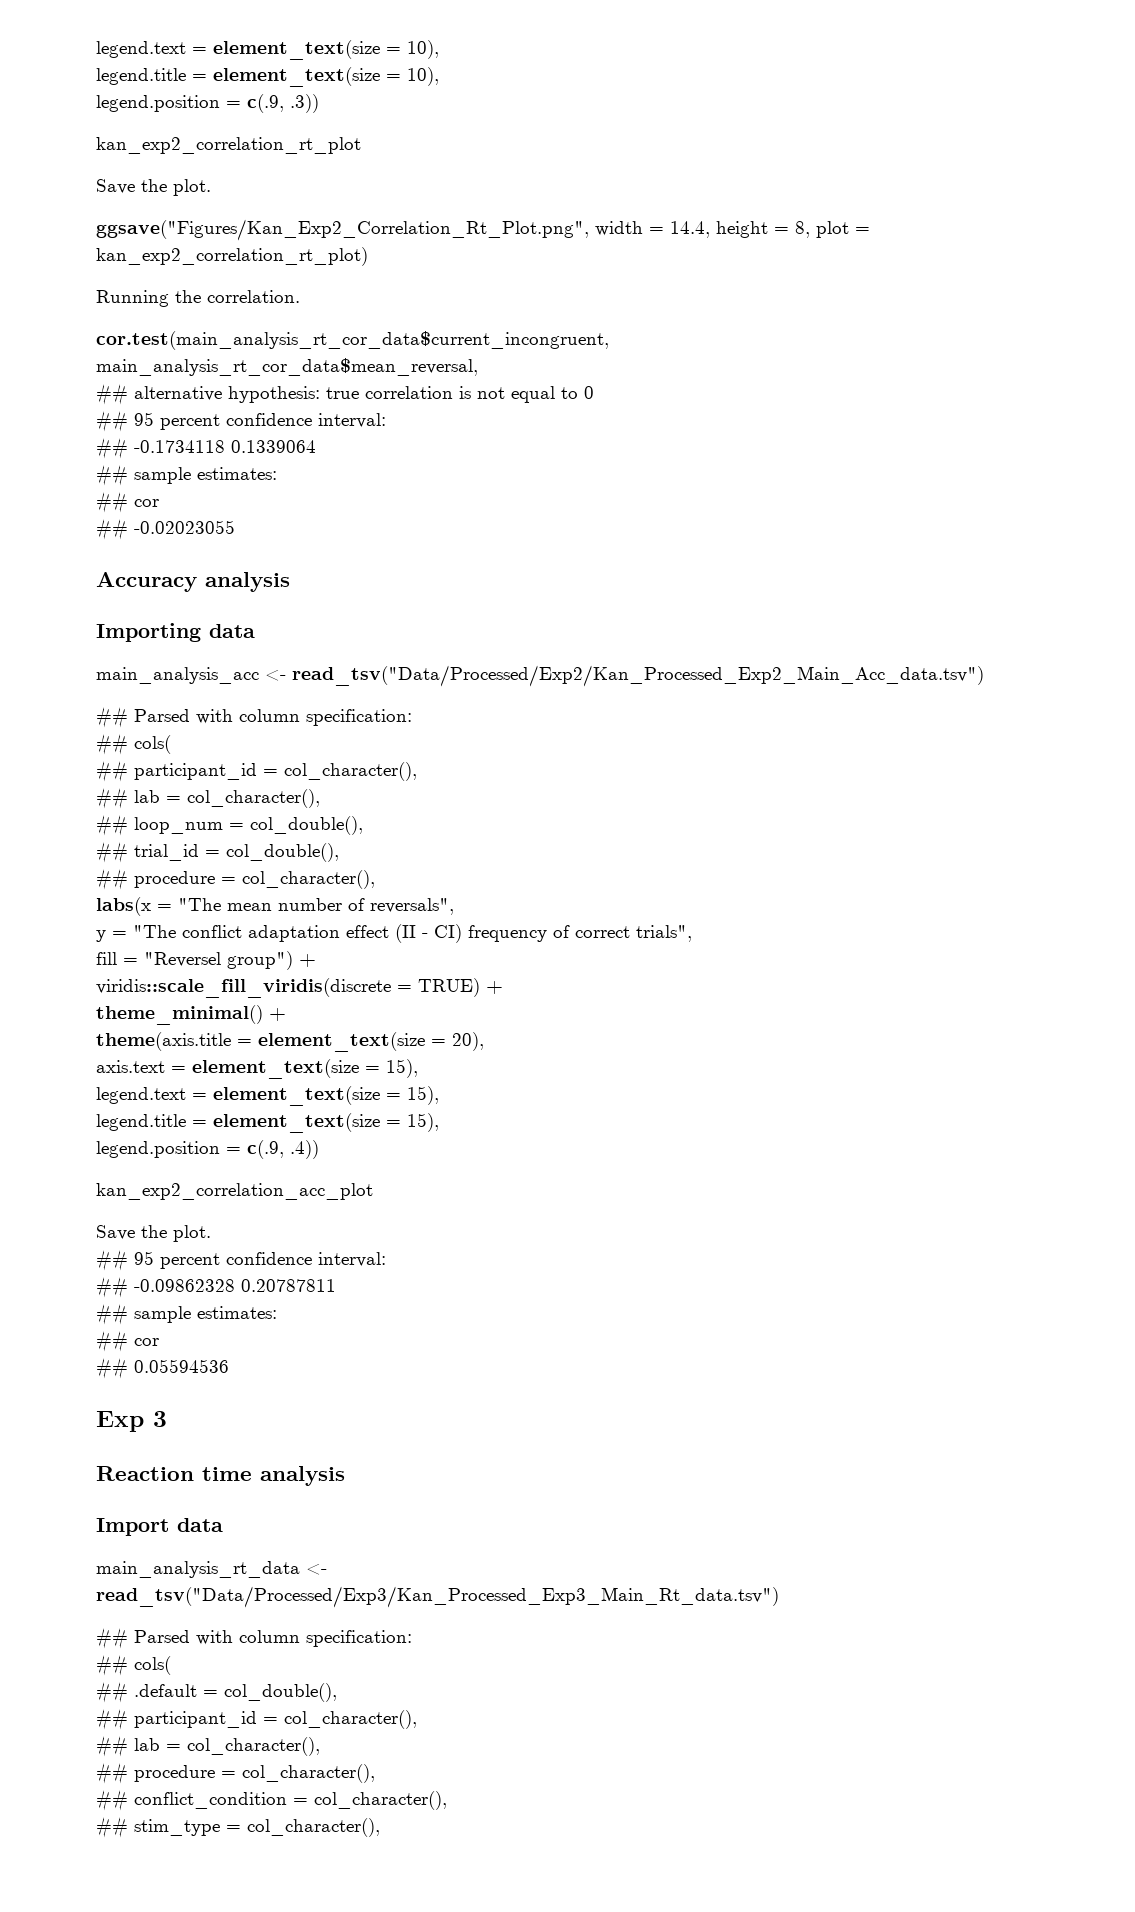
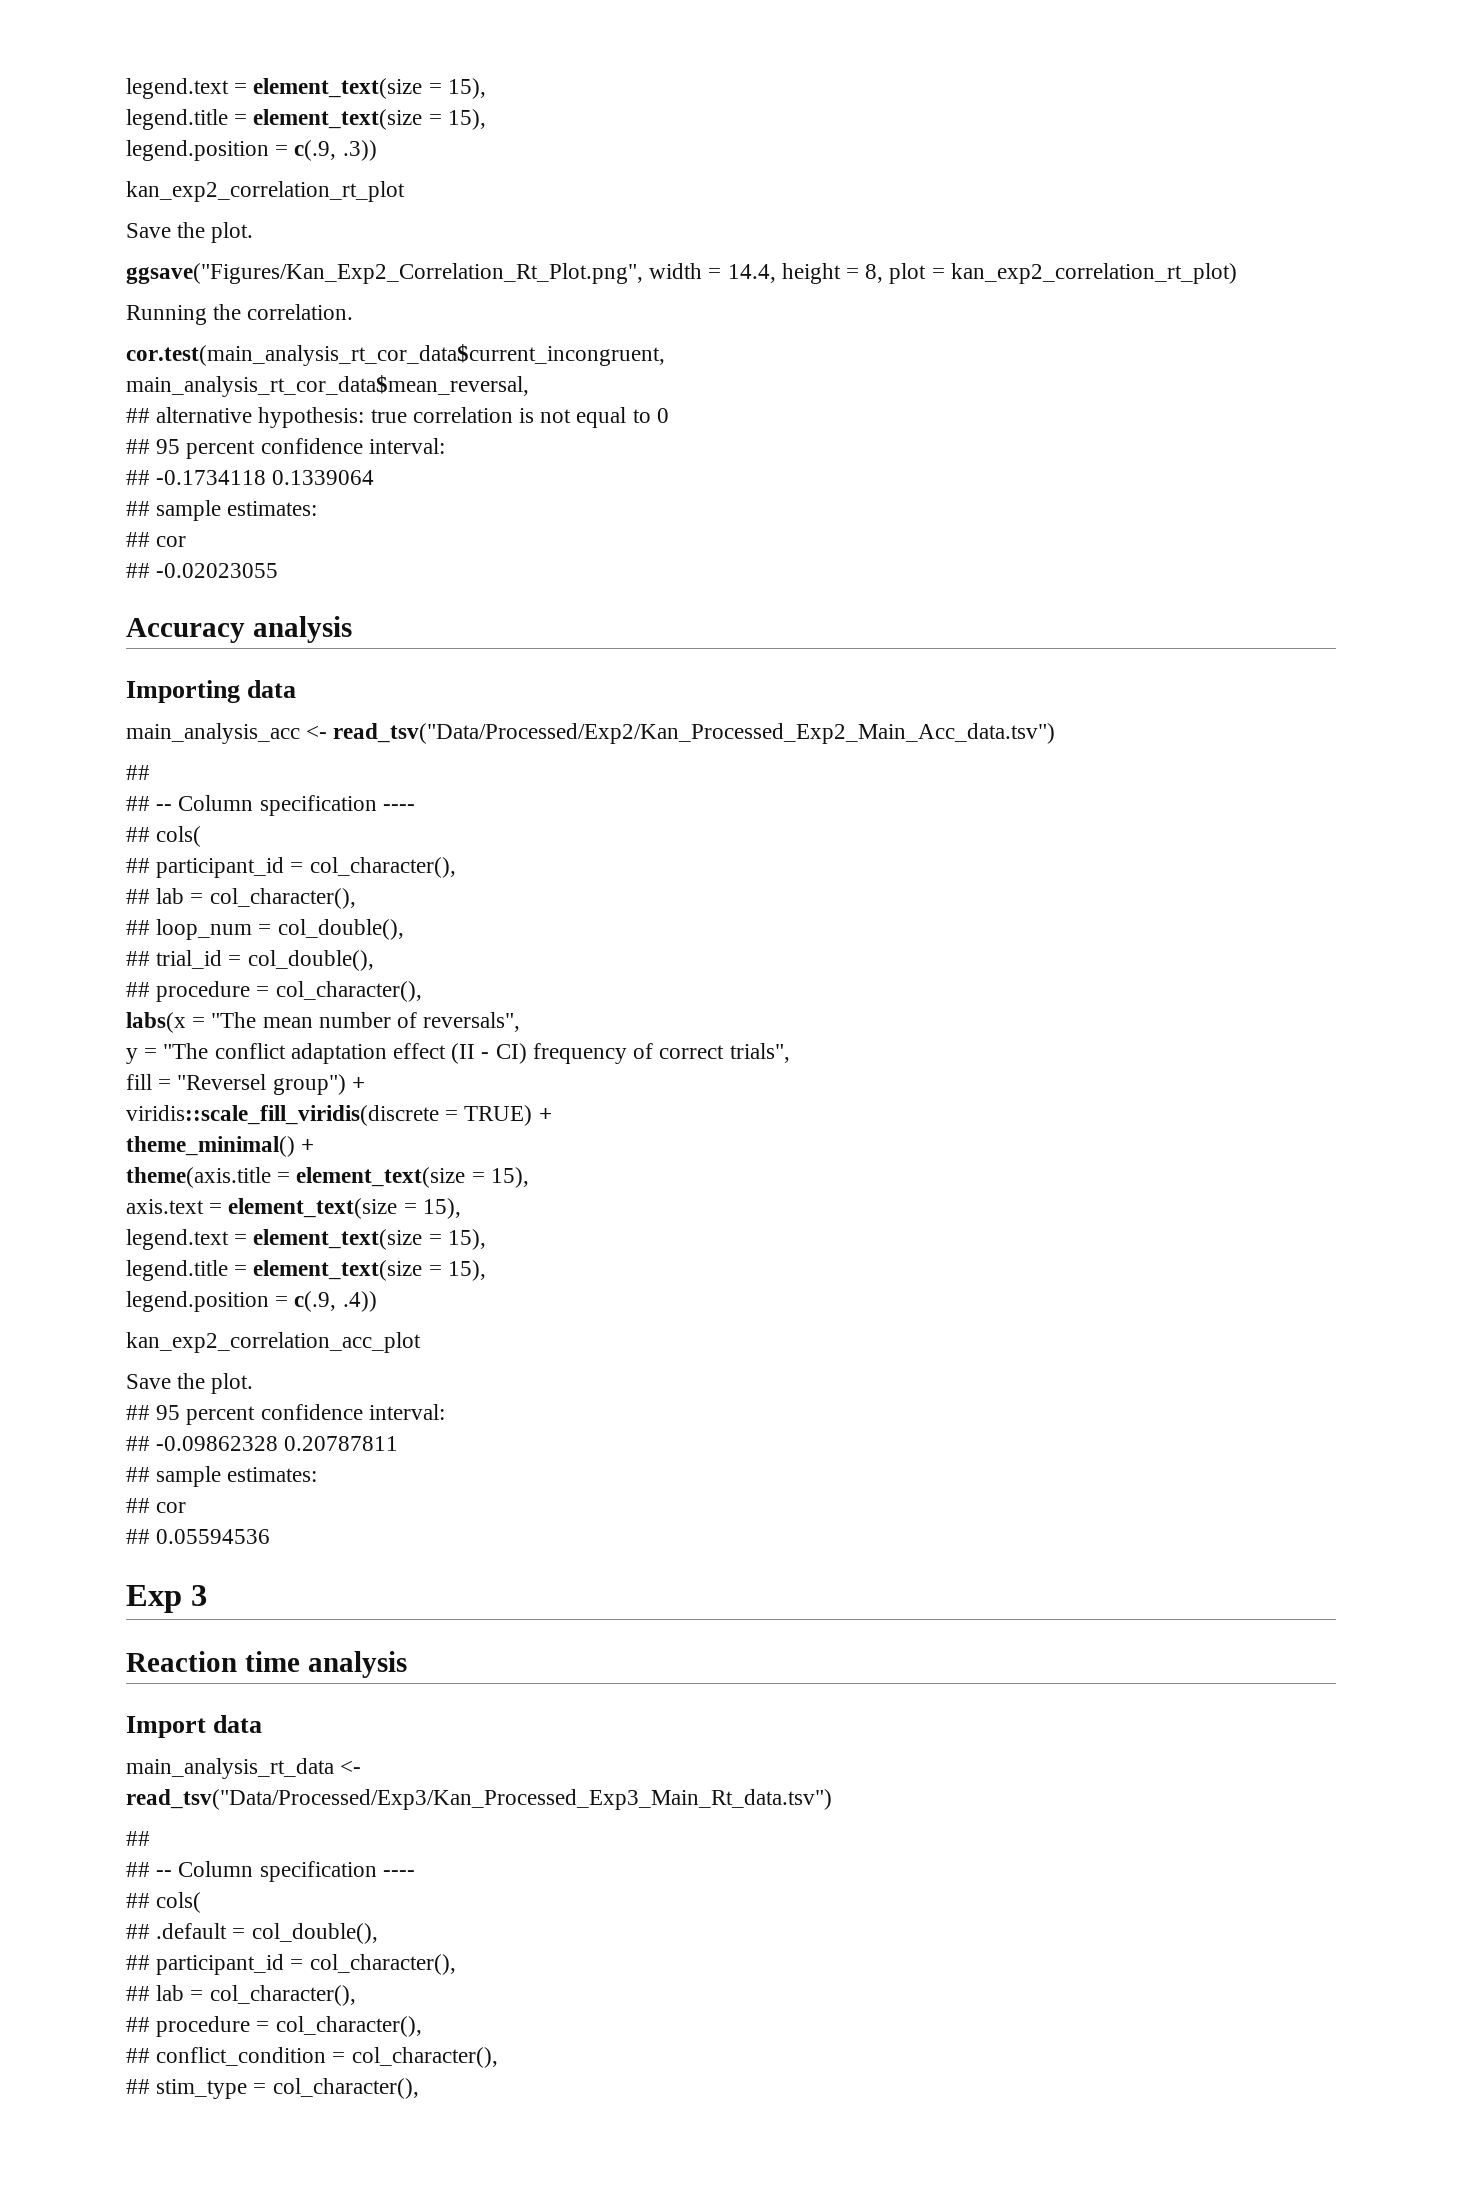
[96,40,439,60] [96,67,439,87] legend.text = element_text(size = 10), // legend.title = element_text(size = 10), -> [126,78,486,99] [126,109,486,130] legend.text = element_text(size = 15), // legend.title = element_text(size = 15),
[134,709,412,726] Parsed with column specification: -> [126,795,415,816] // ## -- Column specification ----
[452,1032,484,1051] 20), -> [490,1167,529,1188] 15),
[134,1630,412,1647] Parsed with column specification: -> [126,1861,415,1882] // ## -- Column specification ----

